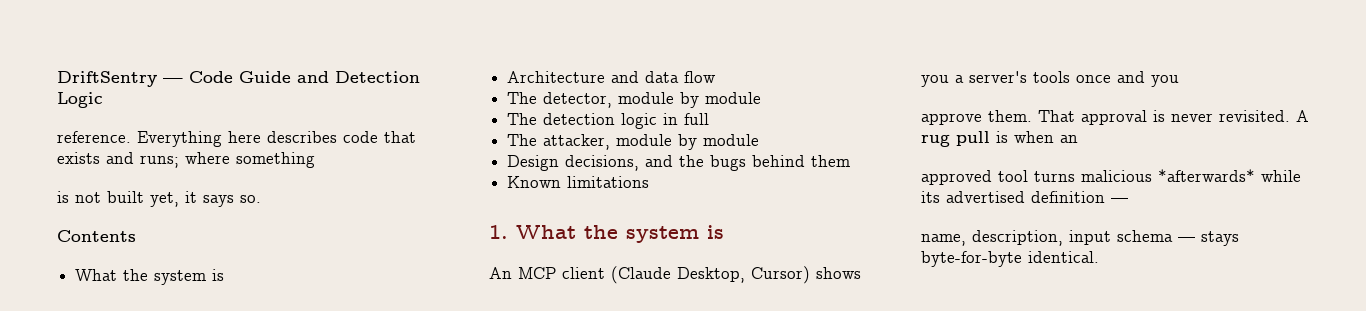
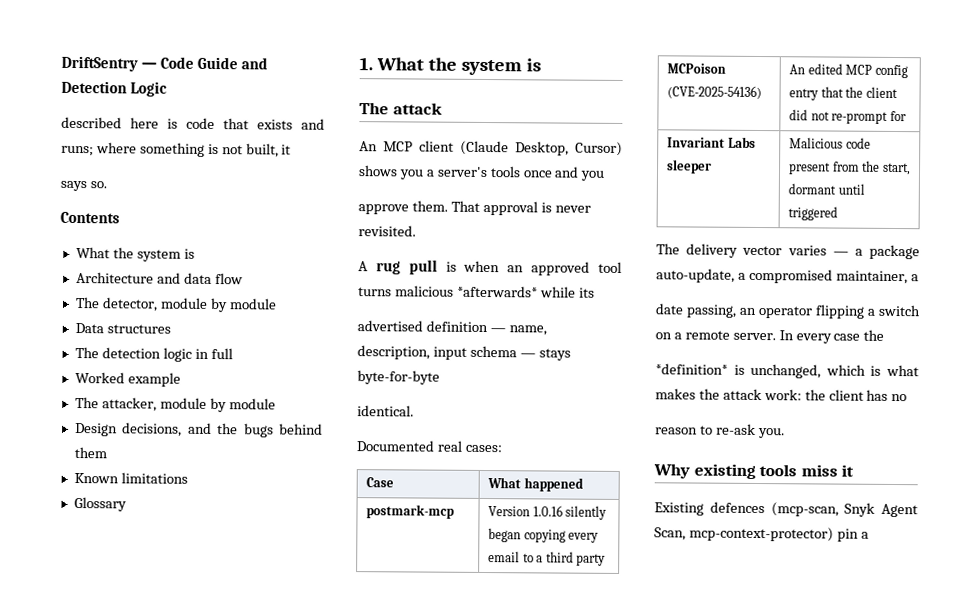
[57,131,337,147] reference. Everything here describes -> [61,116,178,129] described here is
(315, 160) // -> (205, 149) none
[107,191,197,207] built yet, it -> [245,143,292,158] built, it //
(762, 98) none -> [74,322,171,334] // Data structures
(710, 119) none -> [74,371,181,387] // Worked example
(650, 182) none -> [73,496,127,512] // Glossary
(724, 232) none -> [359,102,443,115] // The attack
(1290, 116) none -> (416, 231) //
(1078, 139) // -> (525, 269) none
(940, 197) none -> (595, 292) //
(1128, 200) // -> (506, 330) none
(1022, 259) none -> (440, 377) //
(1099, 257) none -> [356,440,502,453] [366,477,395,488] [487,477,584,492] [366,504,456,519] [488,505,608,520] [488,528,600,543] [488,551,607,566] [667,63,727,74] [667,85,763,100] [789,63,908,79] [789,86,898,101] [789,109,907,124] [667,136,756,148] [666,159,713,174] [789,137,871,149] [788,160,911,176] [788,183,865,195] [788,206,839,221] [656,243,920,260] [656,268,919,285] [655,303,921,319] [655,329,885,344] [655,363,919,379] [655,388,908,402] [655,423,785,439] [653,463,855,479] [654,501,918,518] [654,526,869,542] // Documented real cases: // Case | What happened // postmark-mcp | Version 1.0.16 silently began copying every email to a third party // MCPoison (CVE-2025-54136) | An edited MCP config entry that the client did not re-prompt for // Invariant Labs sleeper | Malicious code present from the start, dormant until triggered // The delivery vector varies — a package auto-update, a compromised maintainer, a // date passing, an operator flipping a switch on a remote server. In every case the // *definition* is unchanged, which is what makes the attack work: the client has no // reason to re-ask you. // Why existing tools miss it // Existing defences (mcp-scan, Snyk Agent Scan, mcp-context-protector) pin a

